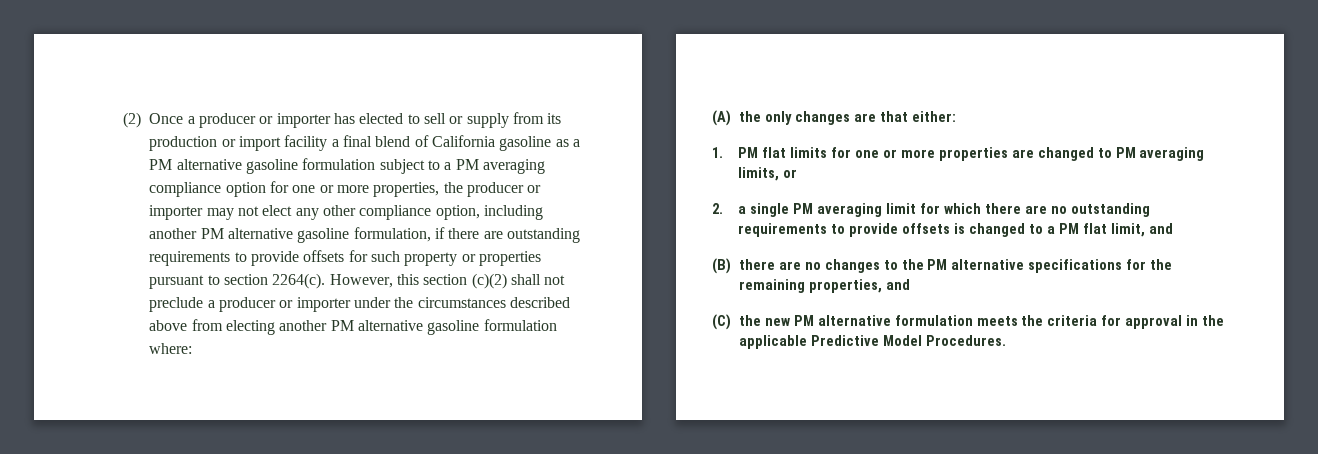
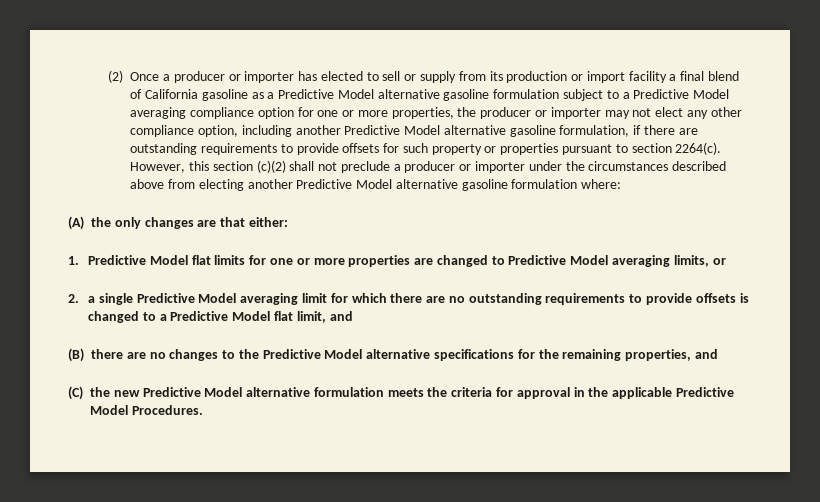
[149,159,173,170] PM -> [278,89,374,99] Predictive Model
[455,159,479,170] PM -> [633,89,730,99] Predictive Model
[200,228,224,239] PM -> [344,125,441,135] Predictive Model
[330,320,354,331] PM -> [296,179,393,189] Predictive Model
[738,147,759,158] PM -> [88,255,188,265] Predictive Model
[1115,147,1136,158] PM -> [508,255,609,265] Predictive Model
[793,203,814,214] PM -> [136,293,237,303] Predictive Model
[1058,223,1079,234] PM -> [170,311,271,321] Predictive Model
[927,259,948,270] PM -> [262,349,363,359] Predictive Model
[793,315,814,326] PM -> [142,387,243,397] Predictive Model

